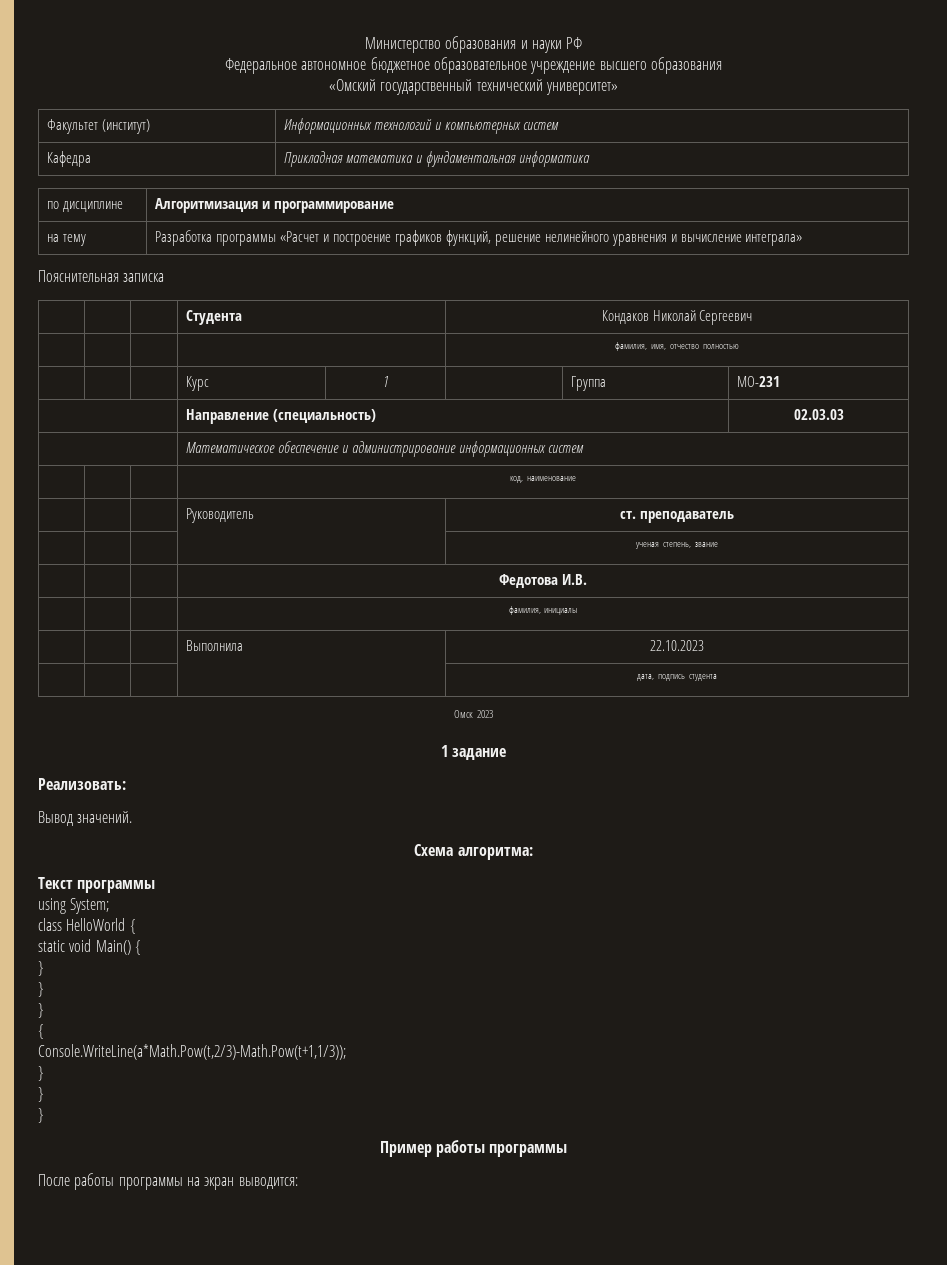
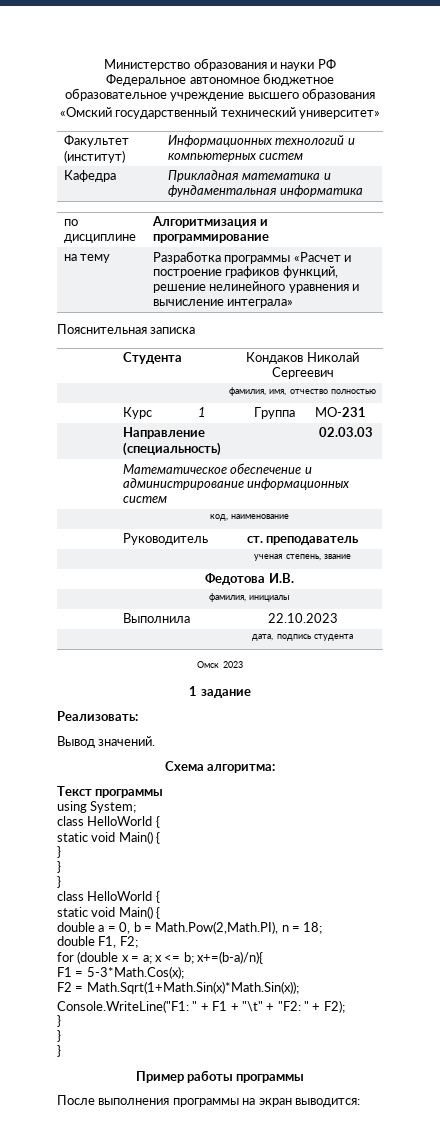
[38,1024,44,1039] [38,1044,346,1060] { // Console.WriteLine(a*Math.Pow(t,2/3)-Math.Pow(t+1,1/3)); -> [57,891,160,903] [57,906,161,919] [57,921,323,934] [57,936,138,948] [57,951,263,964] [57,966,184,979] [57,981,299,994] [57,1000,345,1013] class HelloWorld { // static void Main() { // double a = 0, b = Math.Pow(2,Math.PI), n = 18; // double F1, F2; // for (double x = a; x <= b; x+=(b-a)/n){ // F1 = 5-3*Math.Cos(x); // F2 = Math.Sqrt(1+Math.Sin(x)*Math.Sin(x)); // Console.WriteLine("F1: " + F1 + "\t" + "F2: " + F2);
[74,1173,115,1190] работы -> [98,1098,170,1105] выполнения

